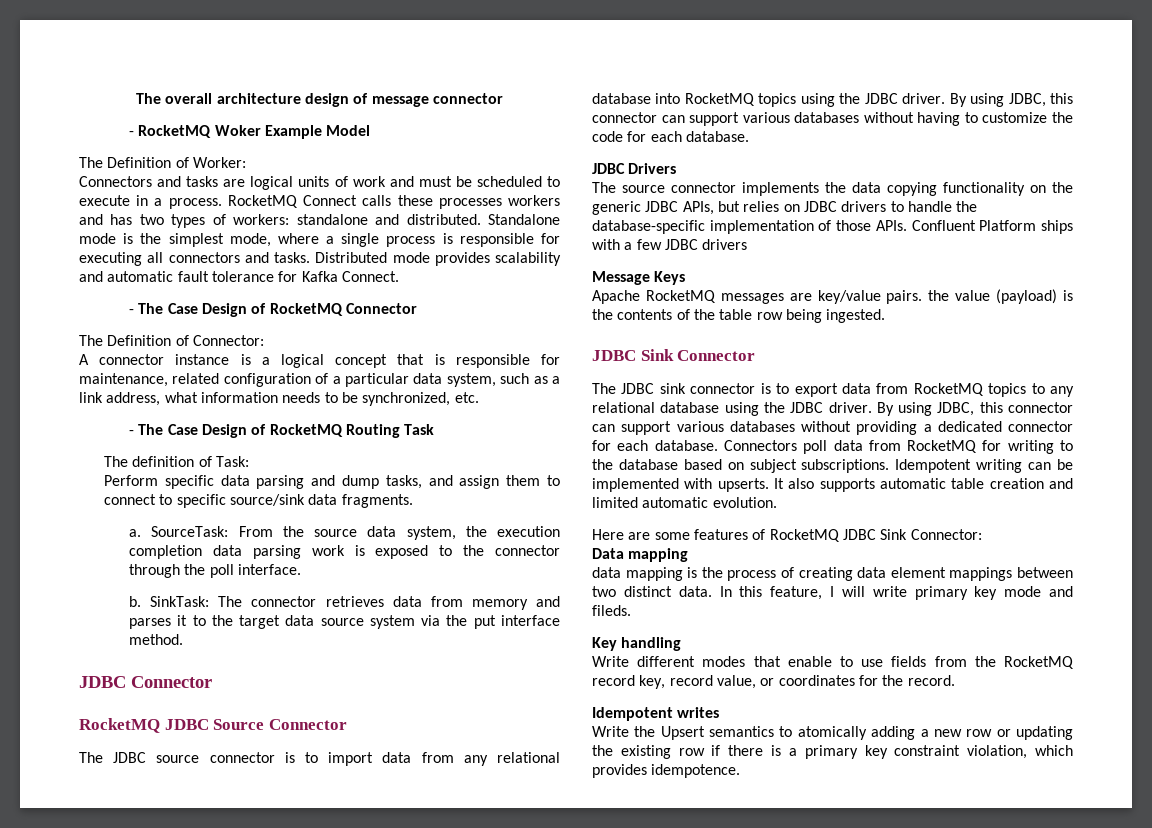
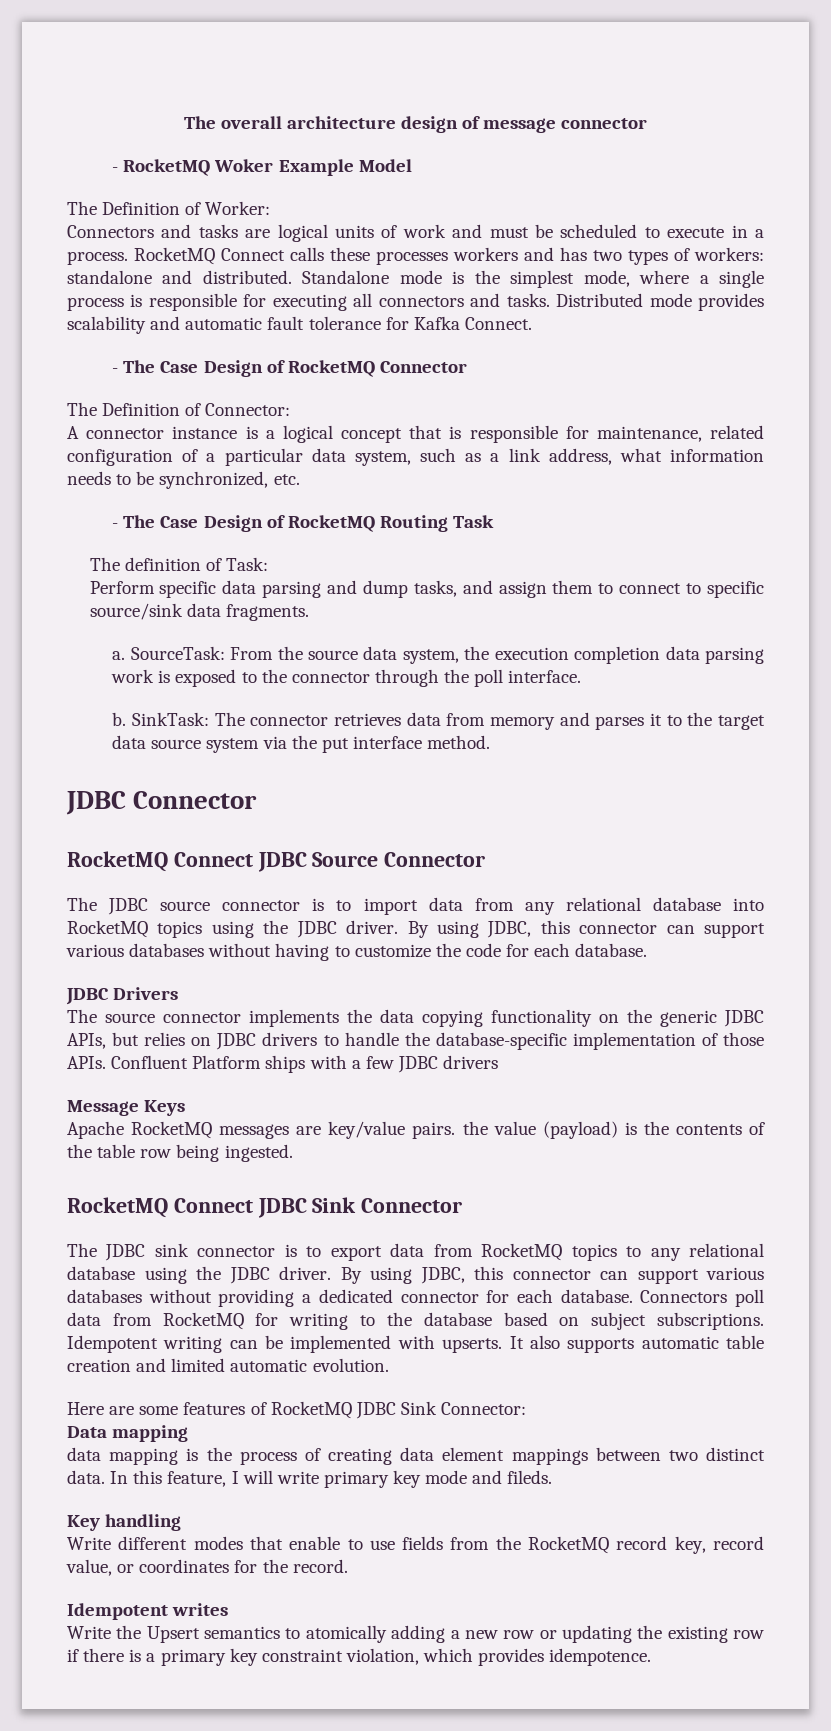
(160, 725) none -> [173,852,253,867] Connect
(886, 316) none -> [67,1197,253,1218] RocketMQ Connect

